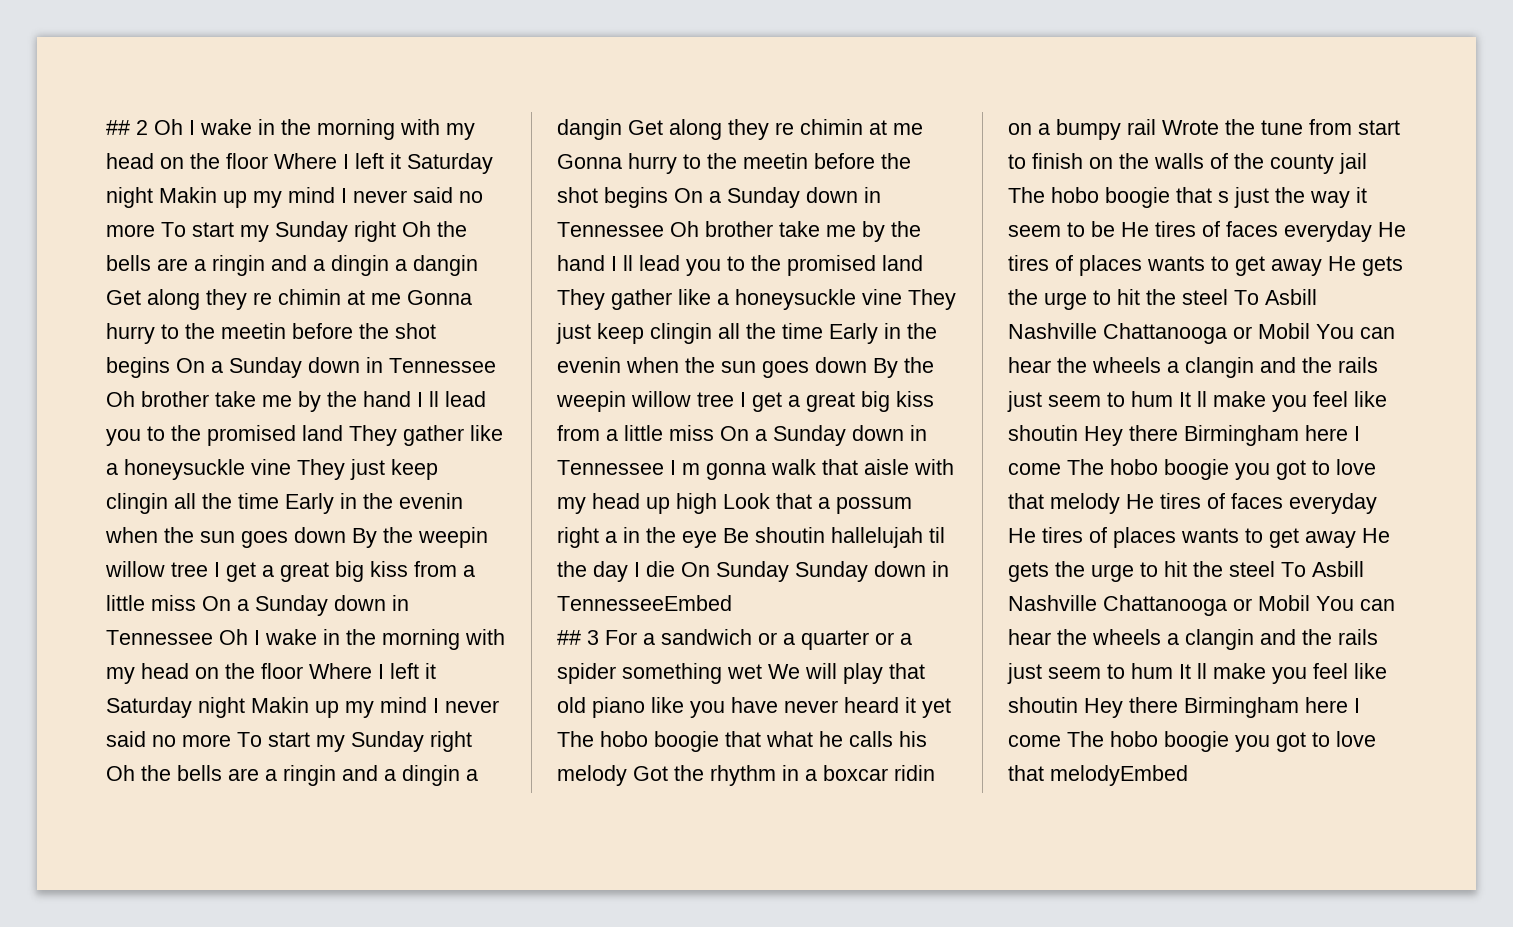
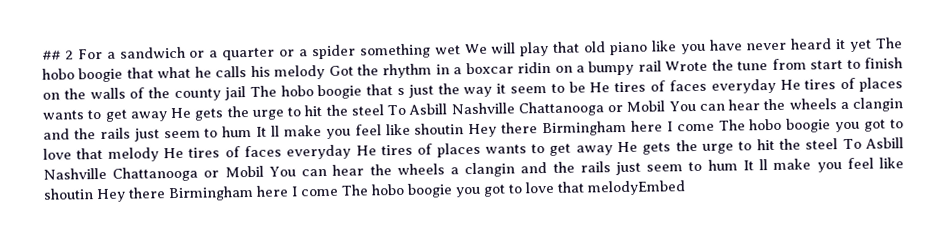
[154,119,475,140] [106,153,493,174] [106,187,483,208] [106,221,467,242] [106,255,478,276] [106,289,472,310] [106,323,436,344] [106,357,496,378] [106,391,486,412] [106,425,503,446] [106,459,438,480] [106,493,463,514] [105,527,488,548] [105,561,475,582] [106,595,409,616] [106,629,505,650] [106,663,436,684] [106,697,499,718] [106,731,472,752] [106,765,478,786] [557,119,923,140] [557,153,911,174] [557,187,881,208] [557,221,921,242] [557,255,923,276] [557,289,956,310] [556,323,937,344] [557,357,934,378] [556,391,934,412] [557,425,927,446] [557,459,954,480] [557,493,912,514] [557,527,945,548] [557,561,949,582] [557,595,732,611] [557,630,599,645] Oh I wake in the morning with my head on the floor Where I left it Saturday night Makin up my mind I never said no more To start my Sunday right Oh the bells are a ringin and a dingin a dangin Get along they re chimin at me Gonna hurry to the meetin before the shot begins On a Sunday down in Tennessee Oh brother take me by the hand I ll lead you to the promised land They gather like a honeysuckle vine They just keep clingin all the time Early in the evenin when the sun goes down By the weepin willow tree I get a great big kiss from a little miss On a Sunday down in Tennessee Oh I wake in the morning with my head on the floor Where I left it Saturday night Makin up my mind I never said no more To start my Sunday right Oh the bells are a ringin and a dingin a dangin Get along they re chimin at me Gonna hurry to the meetin before the shot begins On a Sunday down in Tennessee Oh brother take me by the hand I ll lead you to the promised land They gather like a honeysuckle vine They just keep clingin all the time Early in the evenin when the sun goes down By the weepin willow tree I get a great big kiss from a little miss On a Sunday down in Tennessee I m gonna walk that aisle with my head up high Look that a possum right a in the eye Be shoutin hallelujah til the day I die On Sunday Sunday down in TennesseeEmbed // ## 3 -> (74, 55) none

